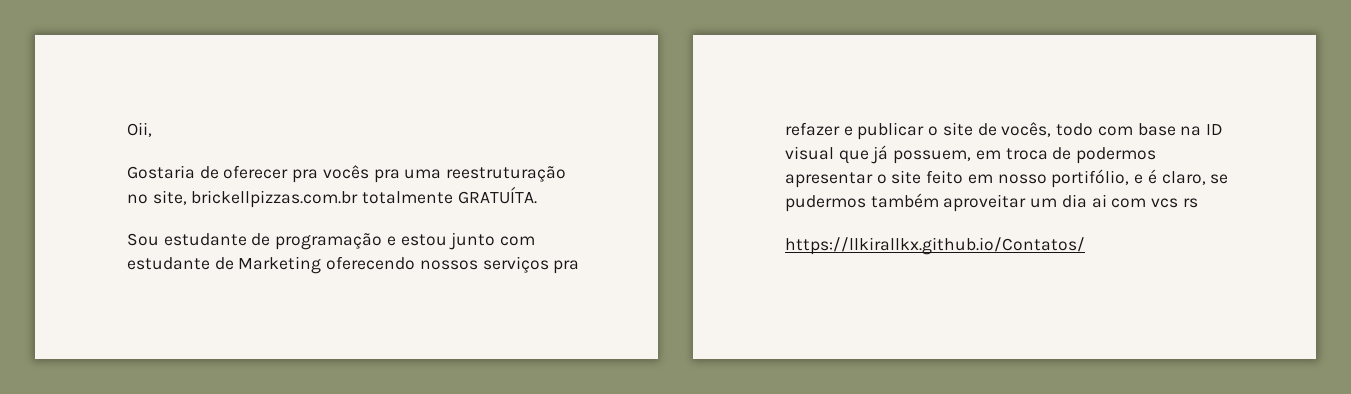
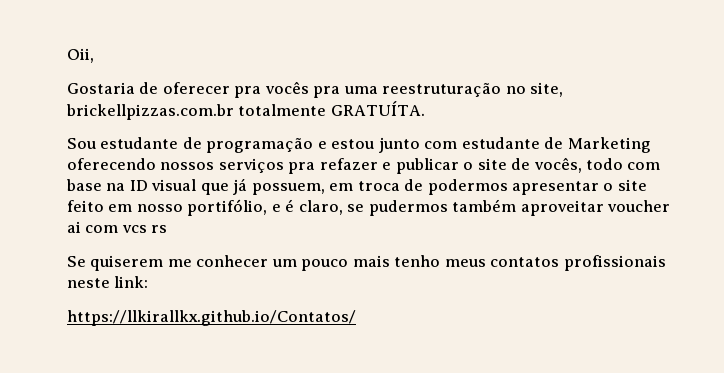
[1030,194,1087,208] um dia -> [607,200,671,212] voucher
(1198, 203) none -> [67,255,666,271] [67,276,149,288] // Se quiserem me conhecer um pouco mais tenho meus contatos profissionais neste link:

